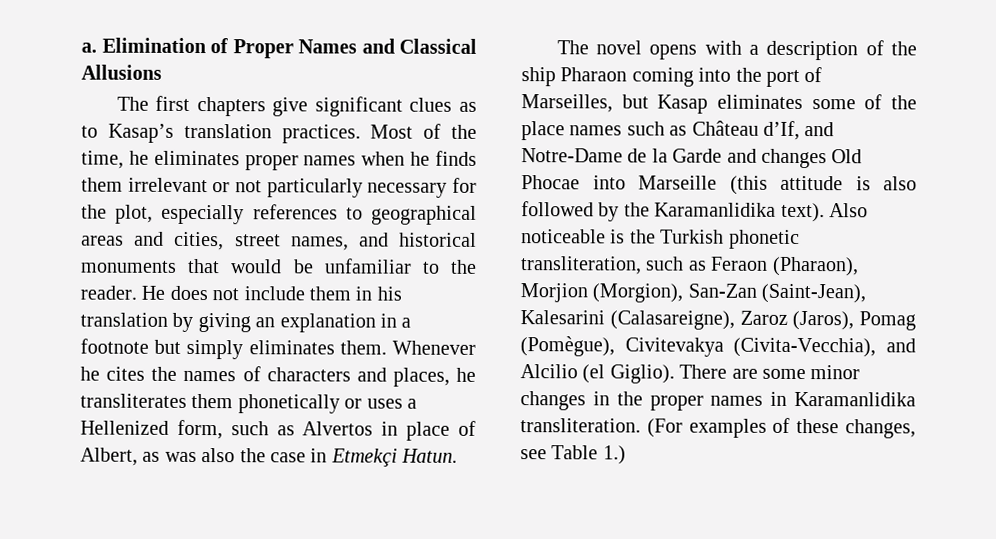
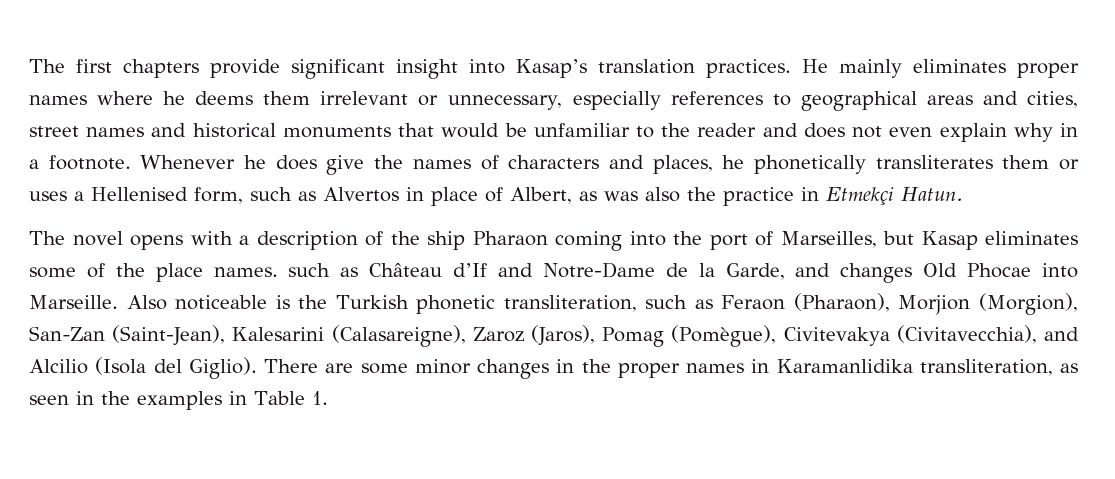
[81,37,477,59] [81,64,162,80] [116,95,478,117] [81,123,477,144] [81,150,477,171] [81,177,477,198] [81,204,154,224] a. Elimination of Proper Names and Classical Allusions // The first chapters give significant clues as to Kasap’s translation practices. Most of the time, he eliminates proper names when he finds them irrelevant or not particularly necessary for the plot, -> [29,59,1079,79] [29,91,563,110] The first chapters provide significant insight into Kasap’s translation practices. He mainly eliminates proper names where he deems them irrelevant or unnecessary,
[290,236,349,251] names, -> [86,127,145,137] names
[80,285,402,301] [80,312,412,333] [80,338,476,360] [80,366,146,381] reader. He does not include them in his translation by giving an explanation in a footnote but simply eliminates them. Whenever he cites -> [697,123,1078,142] [29,155,365,175] reader and does not even explain why in a footnote. Whenever he does give
(476, 374) none -> [753,155,866,174] phonetically
[237,394,340,414] phonetically -> (1050, 162) none
[80,420,169,435] Hellenized -> [91,187,188,201] Hellenised
[270,452,306,463] case -> [723,187,794,206] practice
[569,125,623,136] names -> [213,267,278,277] names.
[763,120,800,140] d’If, -> [453,263,488,277] d’If
[672,148,723,163] Garde -> [725,263,785,280] Garde,
[638,175,917,195] [521,201,825,223] Marseille (this attitude is also followed by the Karamanlidika text). -> [29,295,118,309] Marseille.
[733,337,877,358] (Civita-Vecchia), -> [896,325,1037,344] (Civitavecchia),
[582,364,606,384] (el -> [95,357,182,375] (Isola del
[520,417,916,439] [520,445,626,465] transliteration. (For examples of these changes, see Table 1.) -> [919,359,1078,376] [29,391,328,410] transliteration, as seen in the examples in Table 1.

